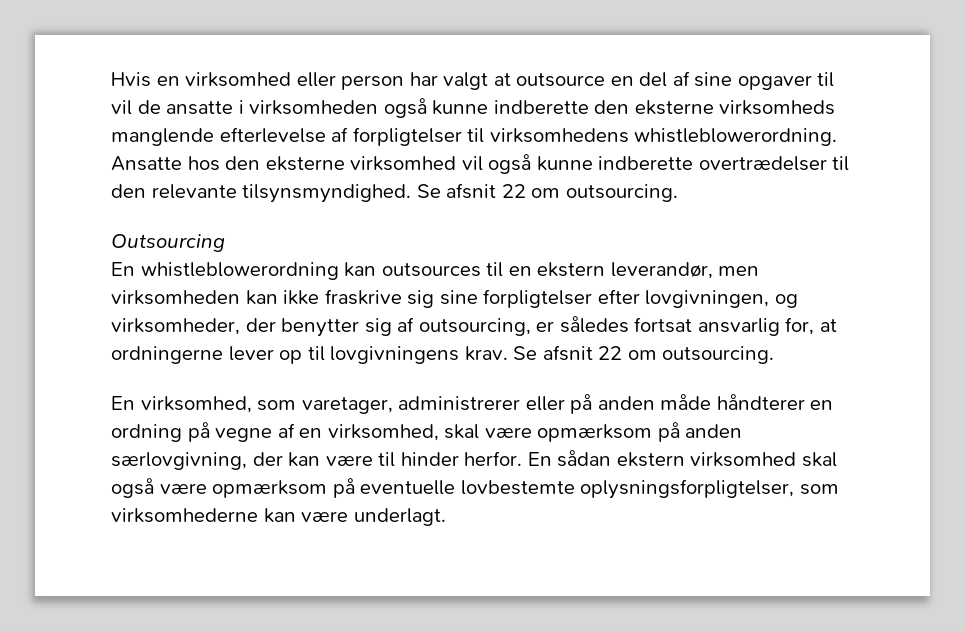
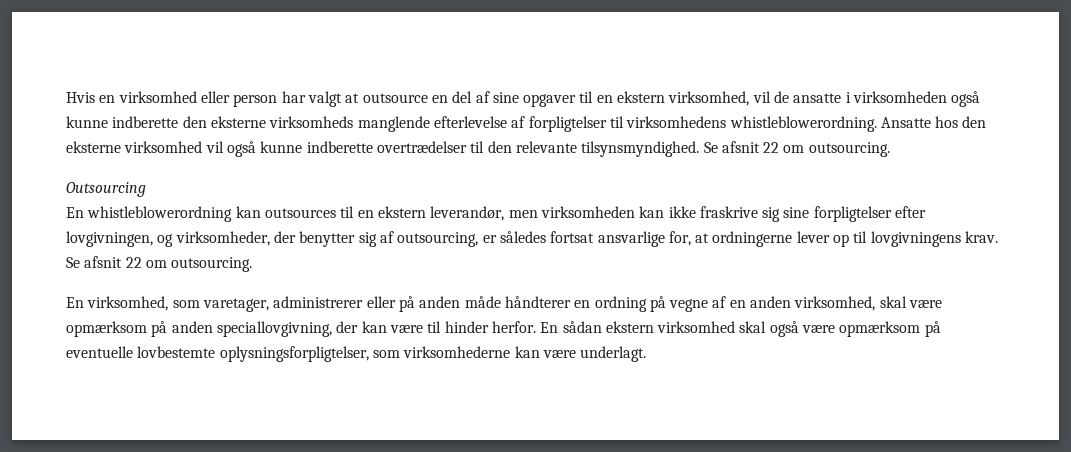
(835, 79) none -> [596,91,750,106] en ekstern virksomhed,
[697,318,780,336] ansvarlig -> [597,231,665,247] ansvarlige
(323, 433) none -> [750,296,792,308] anden
[111,452,247,470] særlovgivning, -> [216,321,332,337] speciallovgivning,

